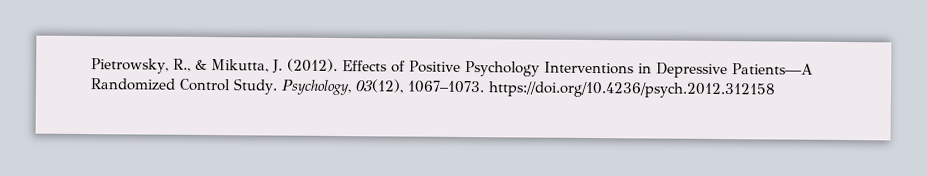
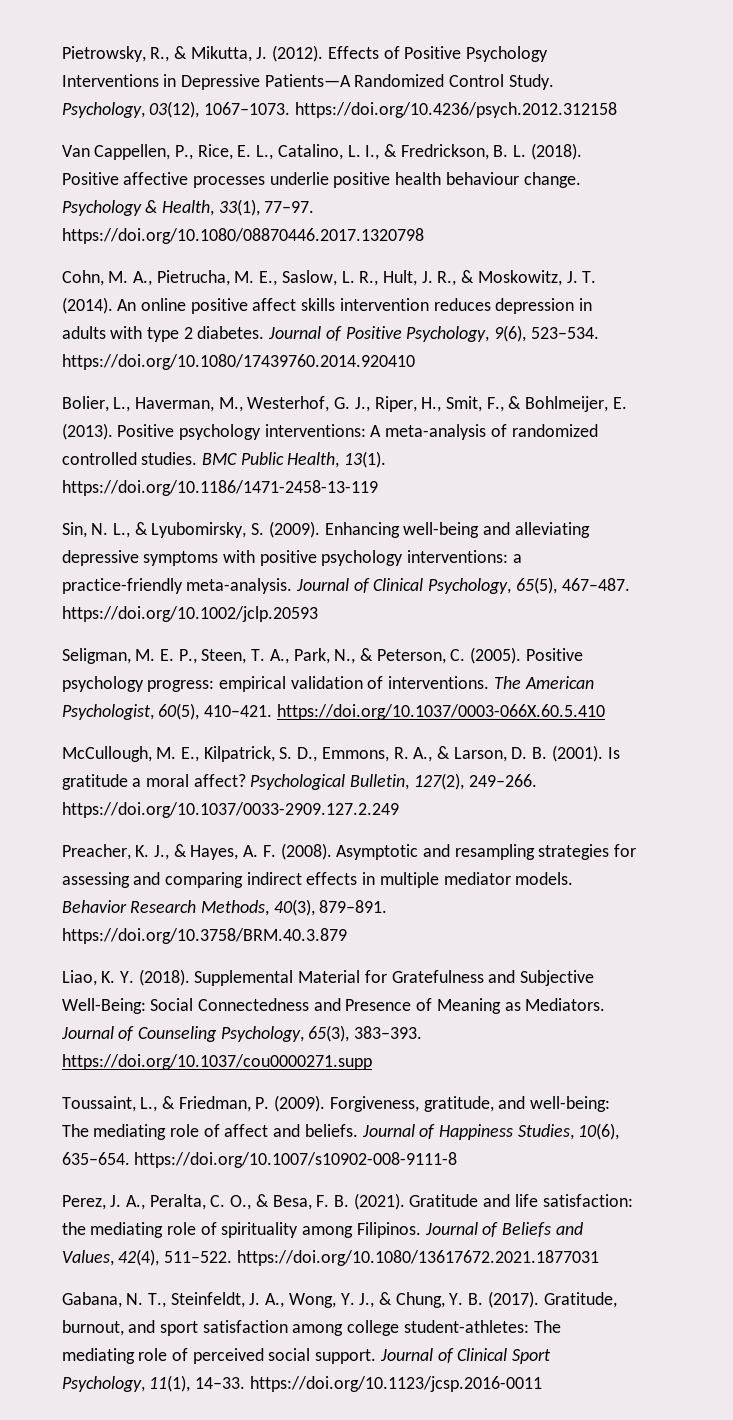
(777, 90) none -> [61,143,582,160] [61,172,581,188] [61,199,315,216] [61,228,424,244] [61,270,597,286] [61,297,593,314] [61,325,599,342] [61,354,415,370] [61,396,627,412] [61,423,598,440] [61,451,387,468] [61,480,378,496] [61,521,590,538] [61,550,522,566] [61,577,630,594] [61,606,318,622] [61,647,583,664] [61,676,594,692] [61,703,605,720] [61,745,620,762] [61,773,537,790] [61,802,399,818] [61,843,637,860] [61,872,574,888] [61,899,388,916] [61,928,347,944] [61,969,595,986] [61,998,606,1014] [60,1025,423,1042] [61,1054,372,1070] [61,1095,611,1112] [61,1123,620,1140] [61,1152,458,1168] [61,1193,633,1210] [61,1222,583,1238] [61,1249,599,1266] [61,1291,617,1308] [61,1320,561,1336] [61,1348,552,1364] [61,1375,542,1392] // Van Cappellen, P., Rice, E. L., Catalino, L. I., & Fredrickson, B. L. (2018). Positive affective processes underlie positive health behaviour change. Psychology & Health, 33(1), 77–97. https://doi.org/10.1080/08870446.2017.1320798 // Cohn, M. A., Pietrucha, M. E., Saslow, L. R., Hult, J. R., & Moskowitz, J. T. (2014). An online positive affect skills intervention reduces depression in adults with type 2 diabetes. Journal of Positive Psychology, 9(6), 523–534. https://doi.org/10.1080/17439760.2014.920410 // Bolier, L., Haverman, M., Westerhof, G. J., Riper, H., Smit, F., & Bohlmeijer, E. (2013). Positive psychology interventions: A meta-analysis of randomized controlled studies. BMC Public Health, 13(1). https://doi.org/10.1186/1471-2458-13-119 // Sin, N. L., & Lyubomirsky, S. (2009). Enhancing well-being and alleviating depressive symptoms with positive psychology interventions: a practice-friendly meta-analysis. Journal of Clinical Psychology, 65(5), 467–487. https://doi.org/10.1002/jclp.20593 // Seligman, M. E. P., Steen, T. A., Park, N., & Peterson, C. (2005). Positive psychology progress: empirical validation of interventions. The American Psychologist, 60(5), 410–421. https://doi.org/10.1037/0003-066X.60.5.410 // McCullough, M. E., Kilpatrick, S. D., Emmons, R. A., & Larson, D. B. (2001). Is gratitude a moral affect? Psychological Bulletin, 127(2), 249–266. https://doi.org/10.1037/0033-2909.127.2.249 // Preacher, K. J., & Hayes, A. F. (2008). Asymptotic and resampling strategies for assessing and comparing indirect effects in multiple mediator models. Behavior Research Methods, 40(3), 879–891. https://doi.org/10.3758/BRM.40.3.879 // Liao, K. Y. (2018). Supplemental Material for Gratefulness and Subjective Well-Being: Social Connectedness and Presence of Meaning as Mediators. Journal of Counseling Psychology, 65(3), 383–393. https://doi.org/10.1037/cou0000271.supp // Toussaint, L., & Friedman, P. (2009). Forgiveness, gratitude, and well-being: The mediating role of affect and beliefs. Journal of Happiness Studies, 10(6), 635–654. https://doi.org/10.1007/s10902-008-9111-8 // Perez, J. A., Peralta, C. O., & Besa, F. B. (2021). Gratitude and life satisfaction: the mediating role of spirituality among Filipinos. Journal of Beliefs and Values, 42(4), 511–522. https://doi.org/10.1080/13617672.2021.1877031 // Gabana, N. T., Steinfeldt, J. A., Wong, Y. J., & Chung, Y. B. (2017). Gratitude, burnout, and sport satisfaction among college student-athletes: The mediating role of perceived social support. Journal of Clinical Sport Psychology, 11(1), 14–33. https://doi.org/10.1123/jcsp.2016-0011

